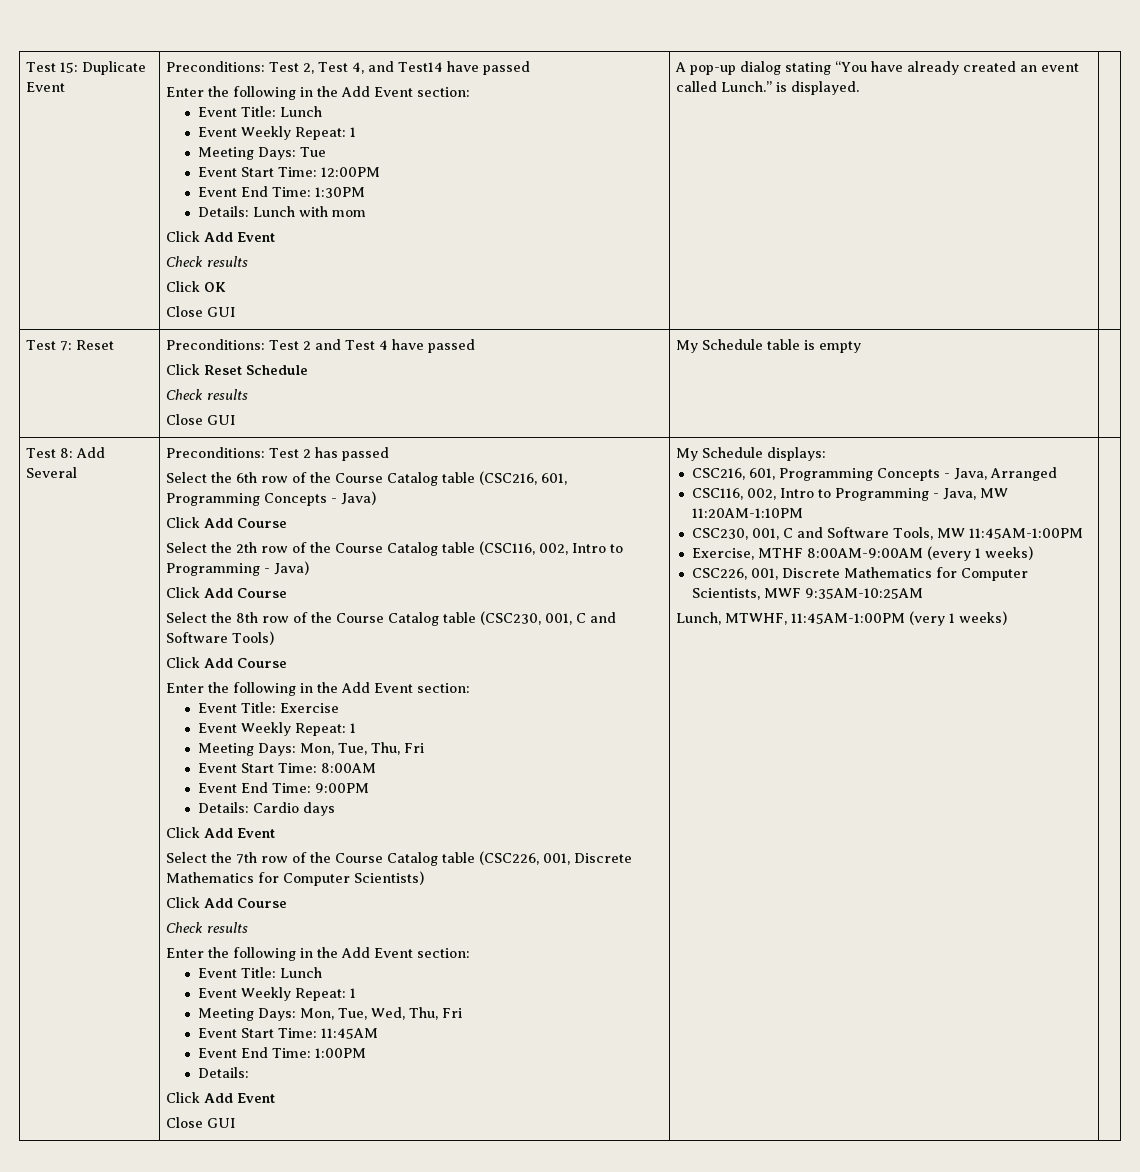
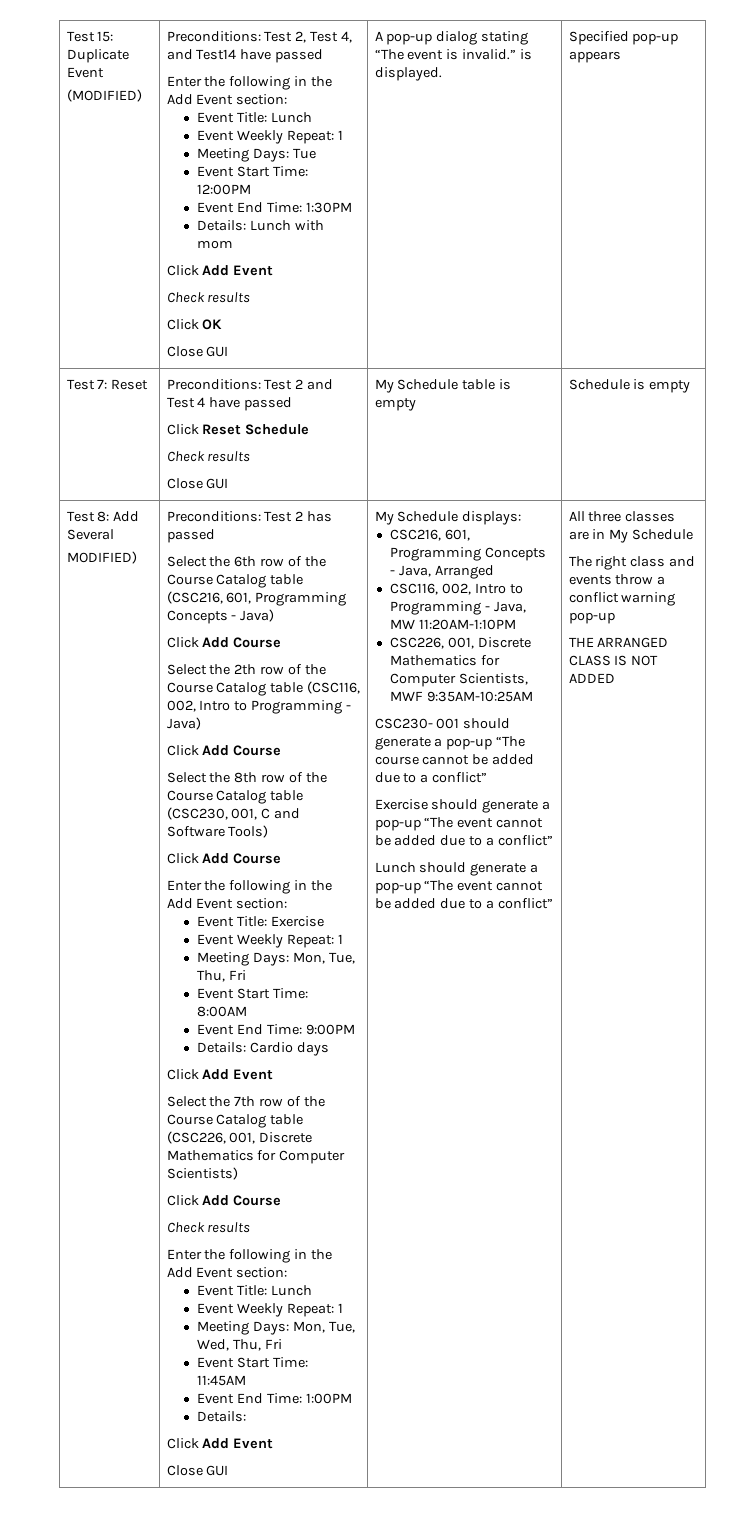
(66, 87) none -> [66,89,142,102] // (MODIFIED)
[835,61,1080,75] [676,81,773,92] “You have already created an event called Lunch.” -> [374,49,517,60] “The event is invalid.”
(860, 88) none -> [568,31,679,45] [568,51,621,63] Specified pop-up appears
(862, 347) none -> [568,379,691,393] Schedule is empty
(78, 472) none -> [66,551,137,564] // MODIFIED)
[692,527,1084,540] [692,546,1034,561] // CSC230, 001, C and Software Tools, MW 11:45AM-1:00PM // Exercise, MTHF 8:00AM-9:00AM (every 1 weeks) -> (517, 624) none
[676,611,1008,626] Lunch, MTWHF, 11:45AM-1:00PM (very 1 weeks) | -> [374,718,511,729] [374,736,526,750] [374,754,535,765] [374,772,488,783] [374,799,551,813] [374,817,544,831] [374,835,554,846] [374,862,539,876] [374,880,544,894] [374,898,554,909] [568,511,676,522] [568,529,694,543] [568,556,696,570] [568,574,666,585] [568,592,676,606] [568,612,615,624] [568,637,669,648] [568,655,659,666] [568,673,615,683] CSC230- 001 should generate a pop-up “The course cannot be added due to a conflict” // Exercise should generate a pop-up “The event cannot be added due to a conflict” // Lunch should generate a pop-up “The event cannot be added due to a conflict” | All three classes are in My Schedule // The right class and events throw a conflict warning pop-up // THE ARRANGED CLASS IS NOT ADDED

